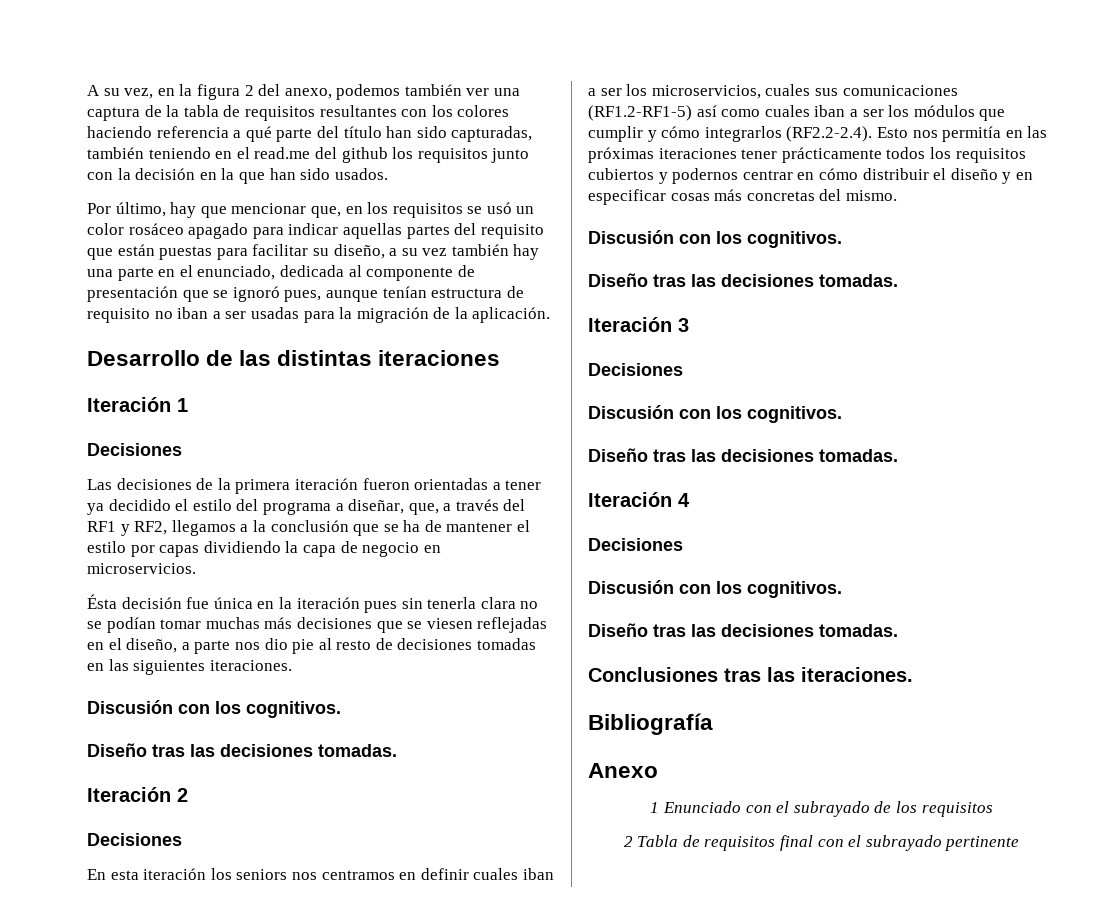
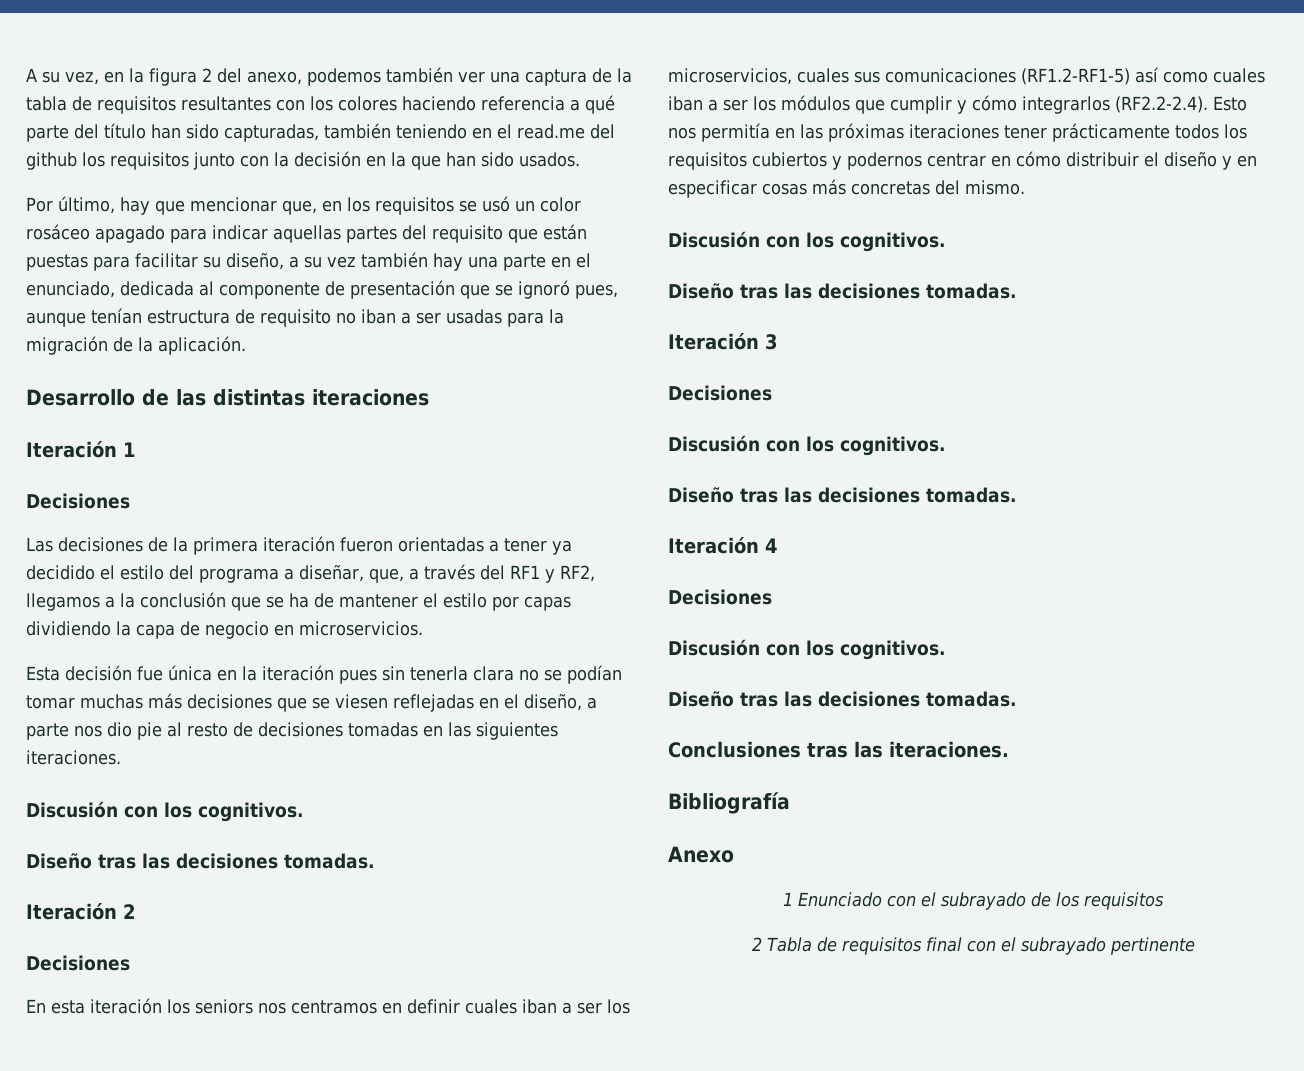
[87,594,117,609] Ésta -> [26,666,60,681] Esta

